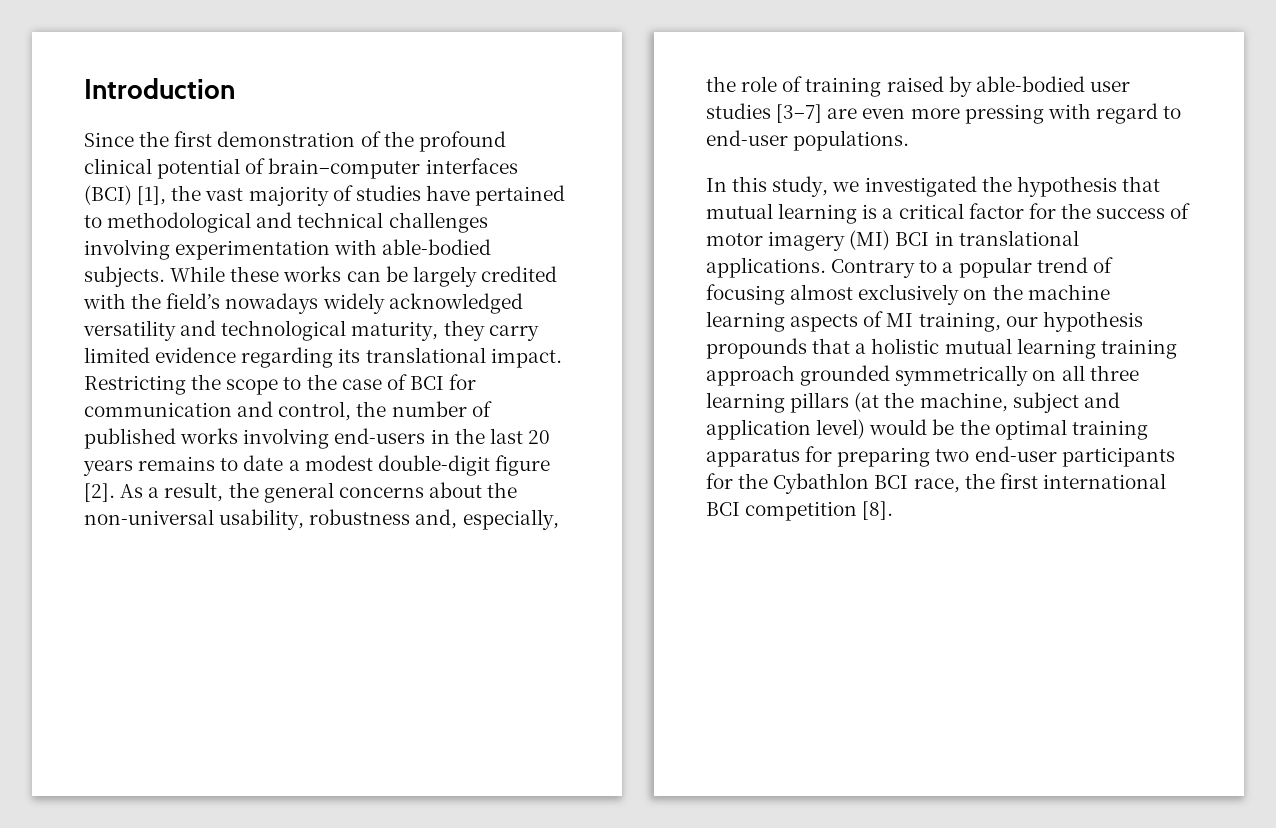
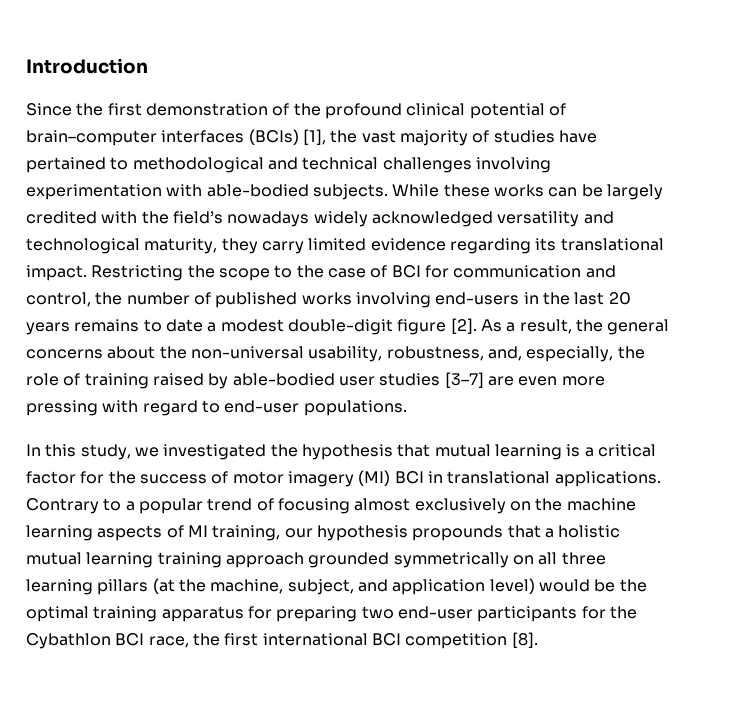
[84,185,132,205] (BCI) -> [248,129,299,145] (BCIs)
[309,509,411,525] robustness -> [386,346,484,361] robustness,
[1012,392,1079,413] subject -> [287,579,354,595] subject,

